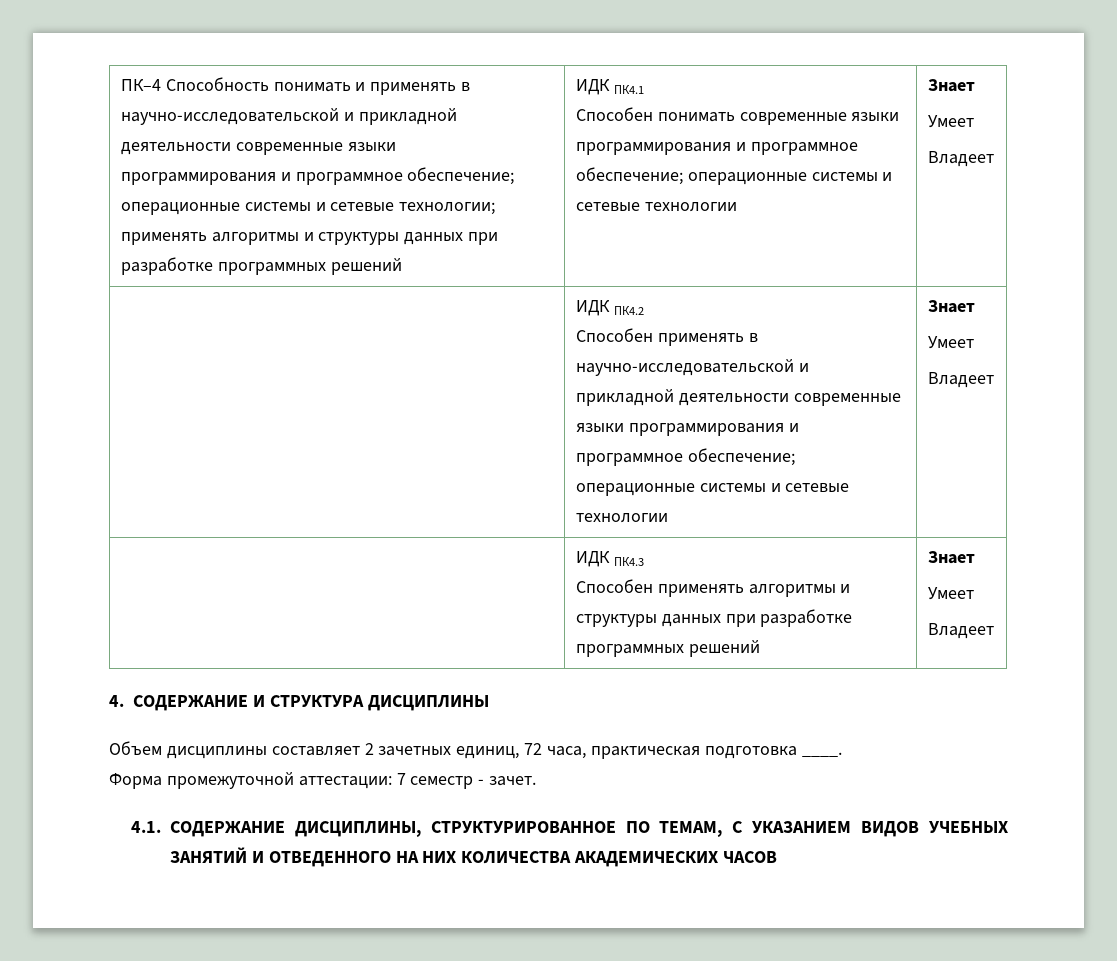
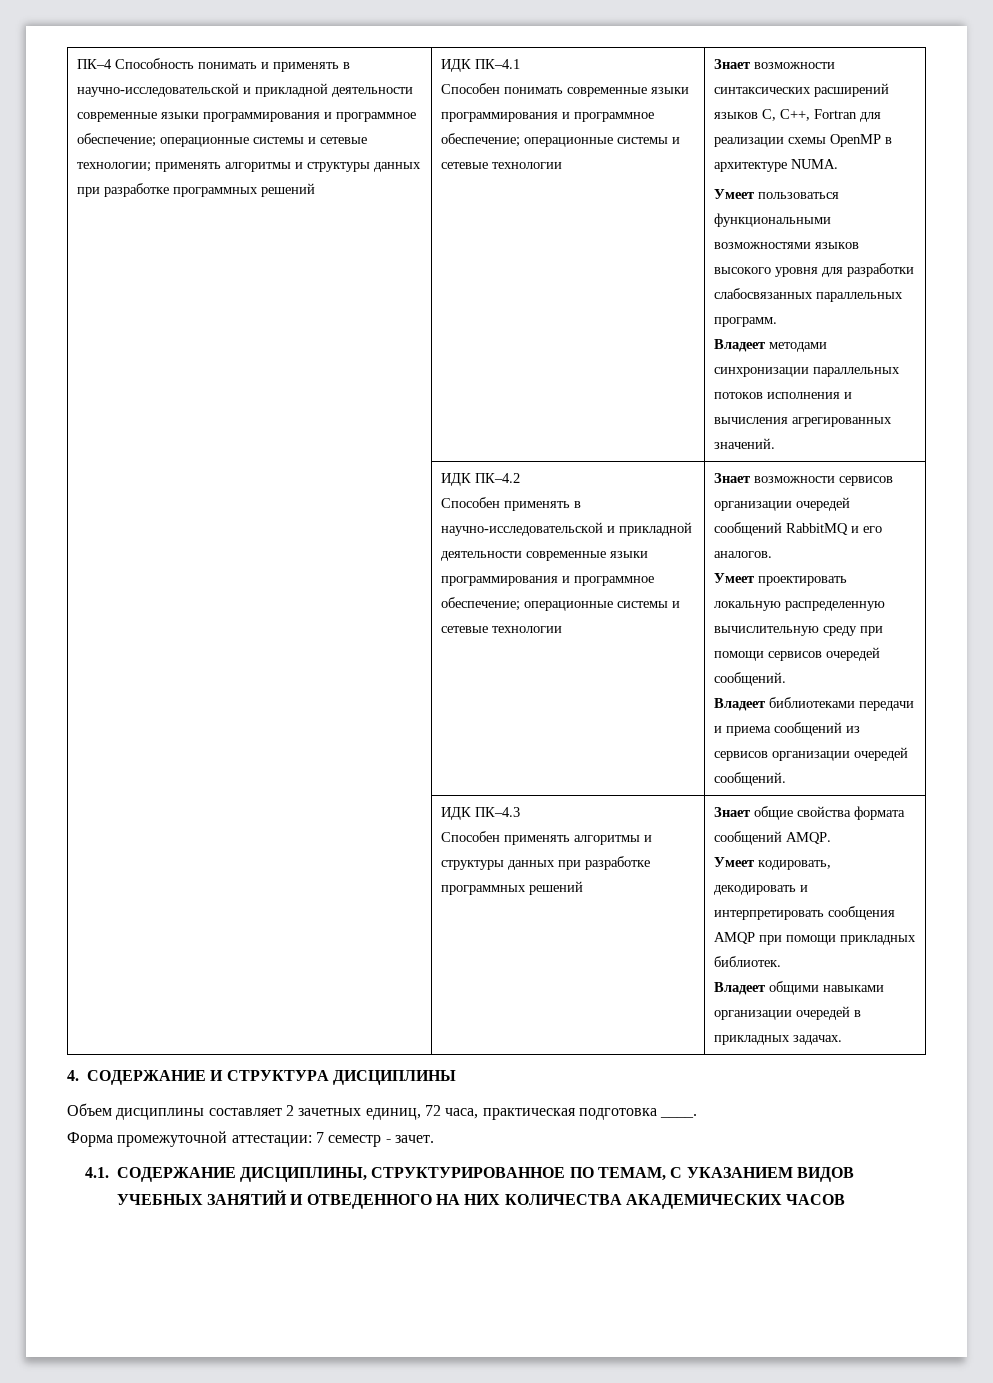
[613,85,644,94] ПК4.1 -> [474,59,520,69] ПК–4.1
[927,115,974,128] [927,151,994,167] [575,300,644,316] // Умеет // Владеет // | ИДК ПК4.2 -> [753,62,835,69] [713,83,889,97] [713,109,881,122] [713,134,892,147] [713,159,838,172] [713,189,839,199] [713,213,831,227] [713,242,859,249] [713,263,914,277] [713,288,903,302] [713,317,777,327] [713,339,827,352] [713,367,900,377] [713,392,852,399] [713,417,892,427] [713,438,775,449] [440,473,520,486] возможности синтаксических расширений языков С, С++, Fortran для реализации схемы OpenMP в архитектуре NUMA. // Умеет пользоваться функциональными возможностями языков высокого уровня для разработки слабосвязанных параллельных программ. // Владеет методами синхронизации параллельных потоков исполнения и вычисления агрегированных значений. // | ИДК ПК–4.2
[927,336,974,349] [927,372,994,388] [575,551,644,567] // Умеет // Владеет // | ИДК ПК4.3 -> [753,476,893,486] [713,497,850,511] [713,522,882,536] [713,551,772,558] [713,573,847,586] [713,601,885,611] [713,626,883,636] [713,647,880,661] [713,672,786,686] [713,697,914,711] [713,722,860,736] [713,747,908,761] [713,772,786,786] [440,807,520,820] возможности сервисов организации очередей сообщений RabbitMQ и его аналогов. // Умеет проектировать локальную распределенную вычислительную среду при помощи сервисов очередей сообщений. // Владеет библиотеками передачи и приема сообщений из сервисов организации очередей сообщений. // | ИДК ПК–4.3
[927,587,974,600] [927,623,994,639] // Умеет // Владеет -> [753,806,905,820] [713,831,831,845] [713,857,831,870] [713,885,808,895] [713,906,895,920] [713,932,916,945] [713,956,781,967] [713,981,884,995] [713,1006,861,1020] [713,1035,842,1045] общие свойства формата сообщений AMQP. // Умеет кодировать, декодировать и интерпретировать сообщения AMQP при помощи прикладных библиотек. // Владеет общими навыками организации очередей в прикладных задачах.

